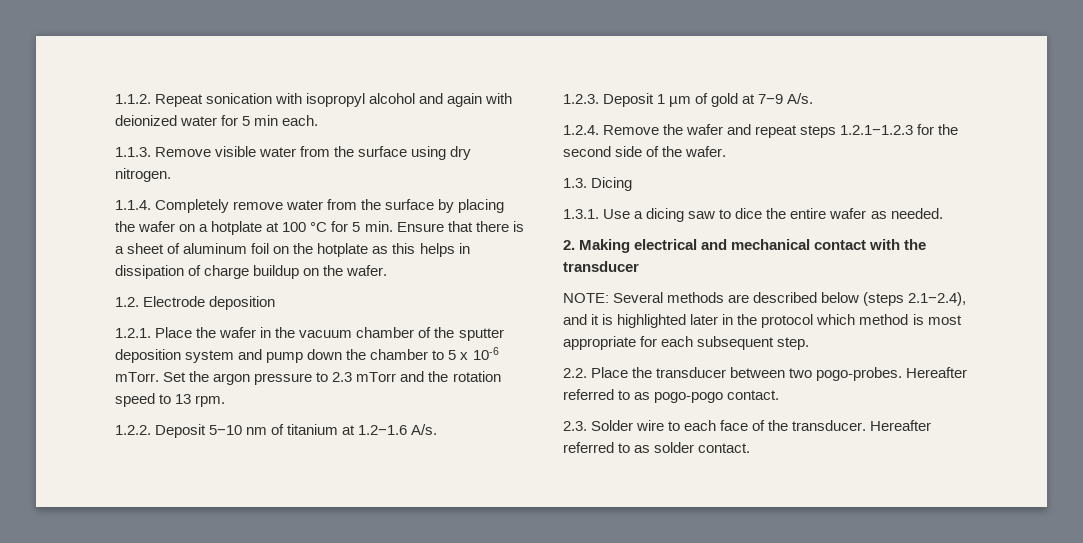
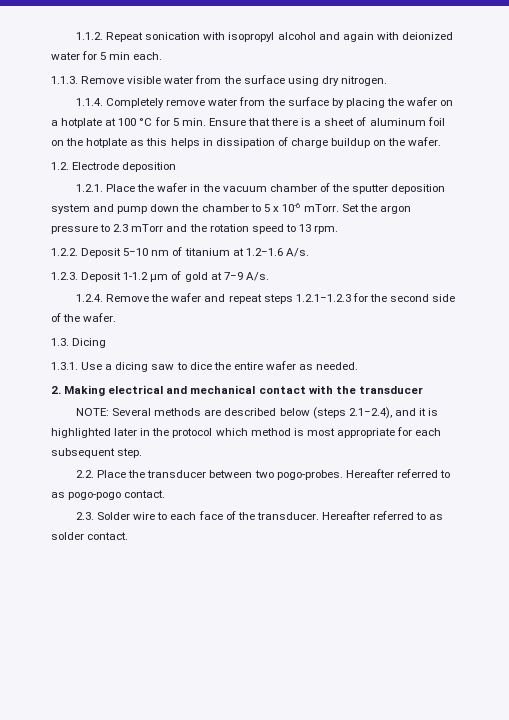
[657,94,666,104] 1 -> [123,272,149,280] 1-1.2

